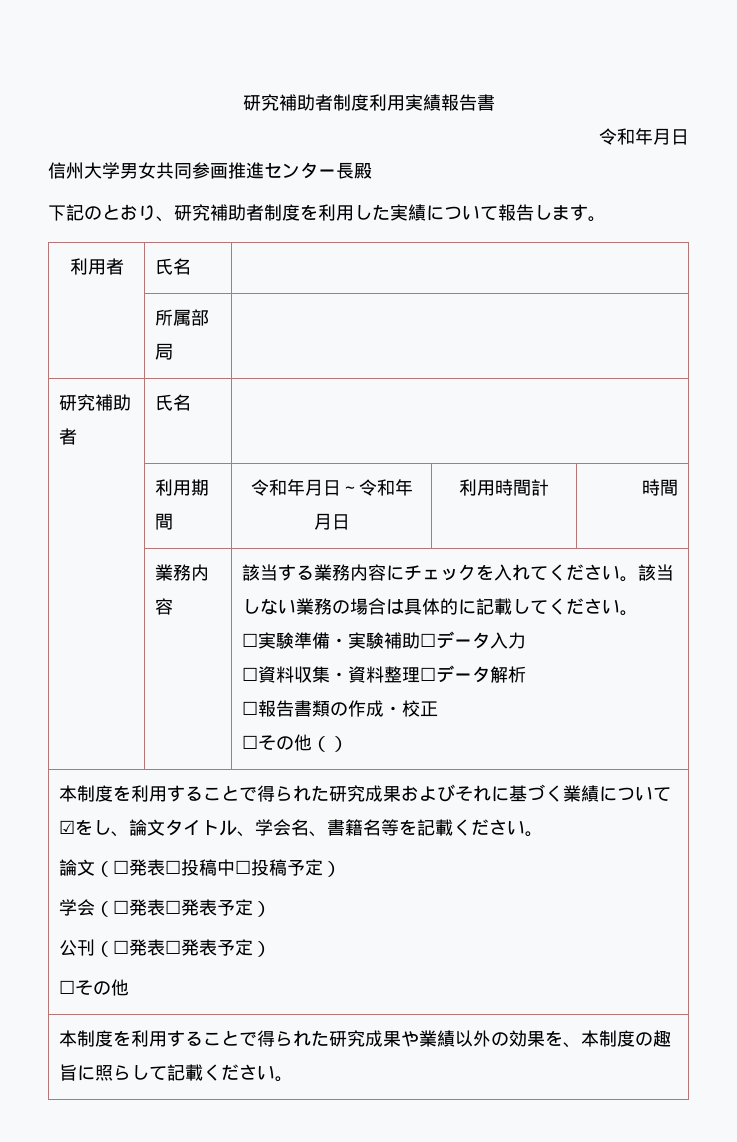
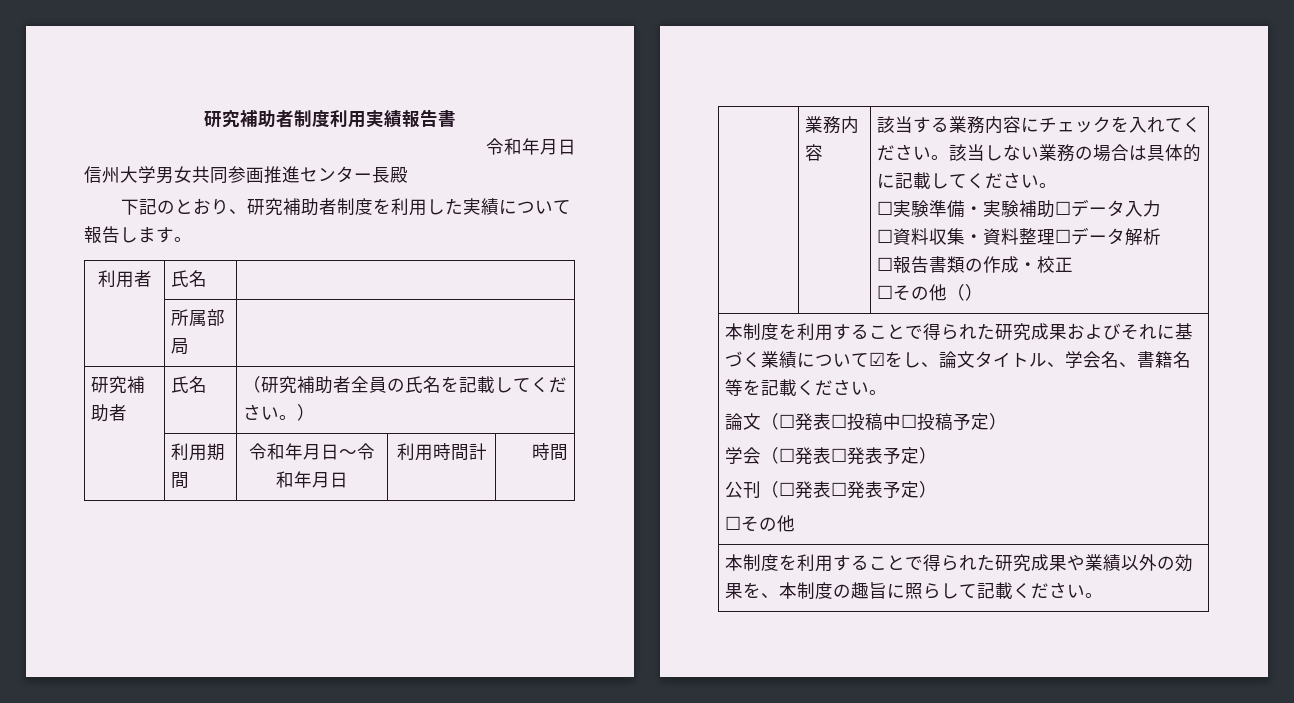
(192, 402) none -> [243,376,568,394] [243,404,316,421] （研究補助者全員の氏名を記載してください。）

